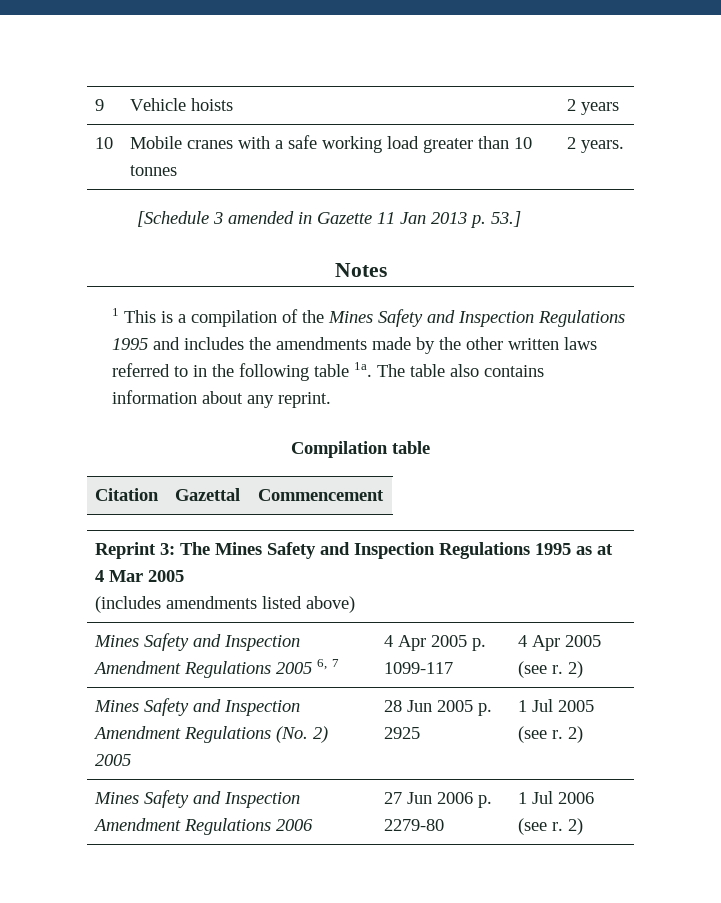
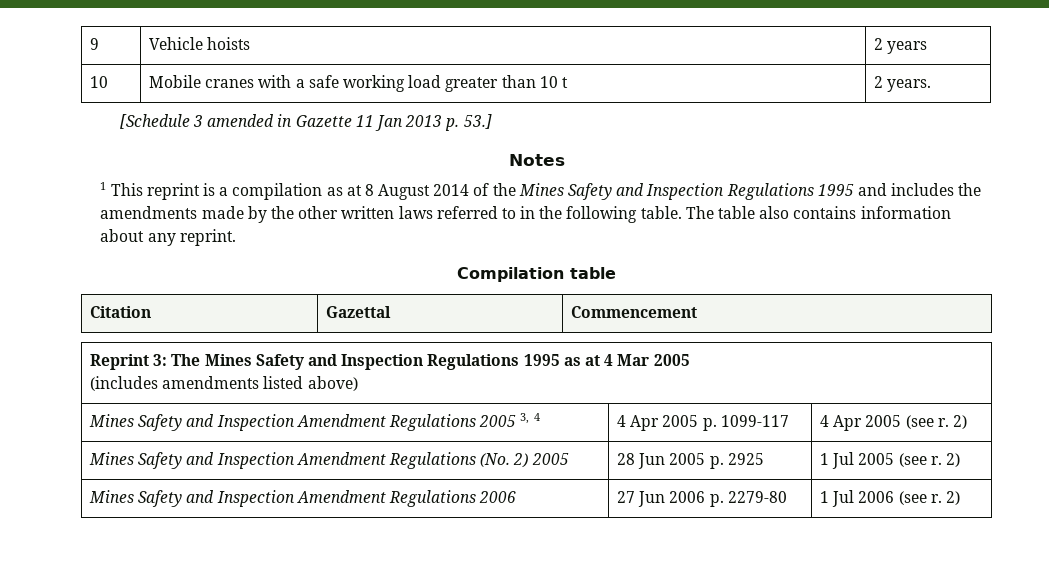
[130,165,178,176] tonnes -> [561,77,568,88] t
(157, 316) none -> [146,183,200,200] reprint
(278, 318) none -> [326,184,470,200] as at 8 August 2014
[314,362,373,377] table 1a. -> [640,206,682,219] table.
[317,659,340,670] 6, 7 -> [520,413,540,424] 3, 4

